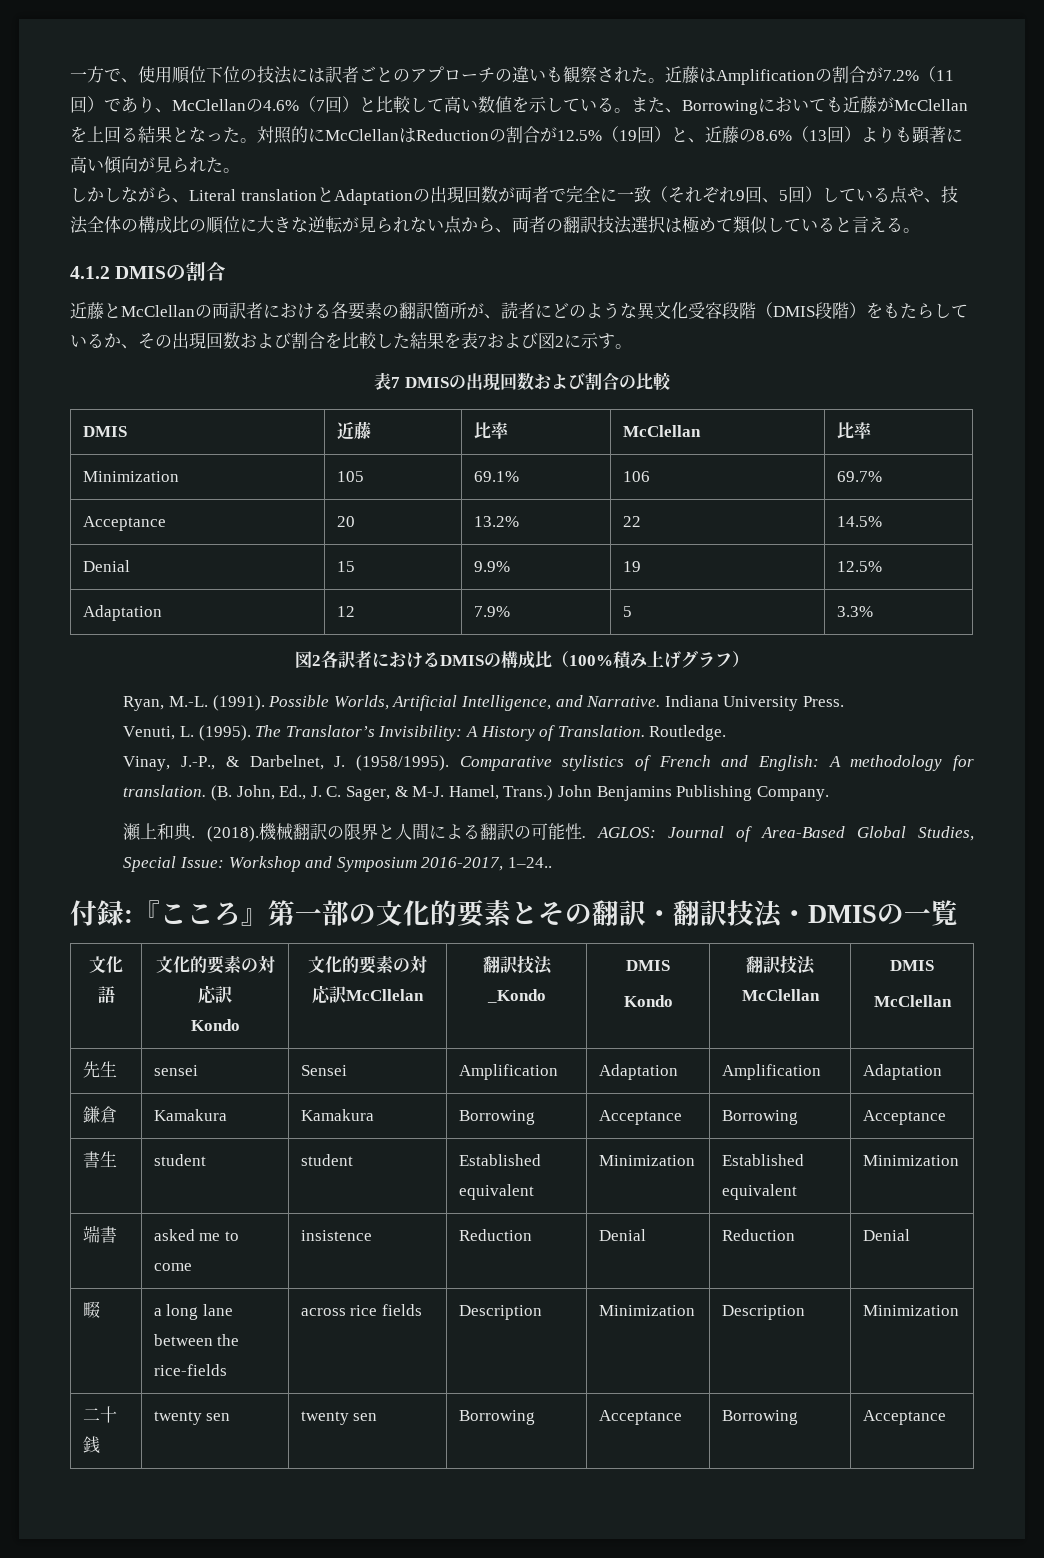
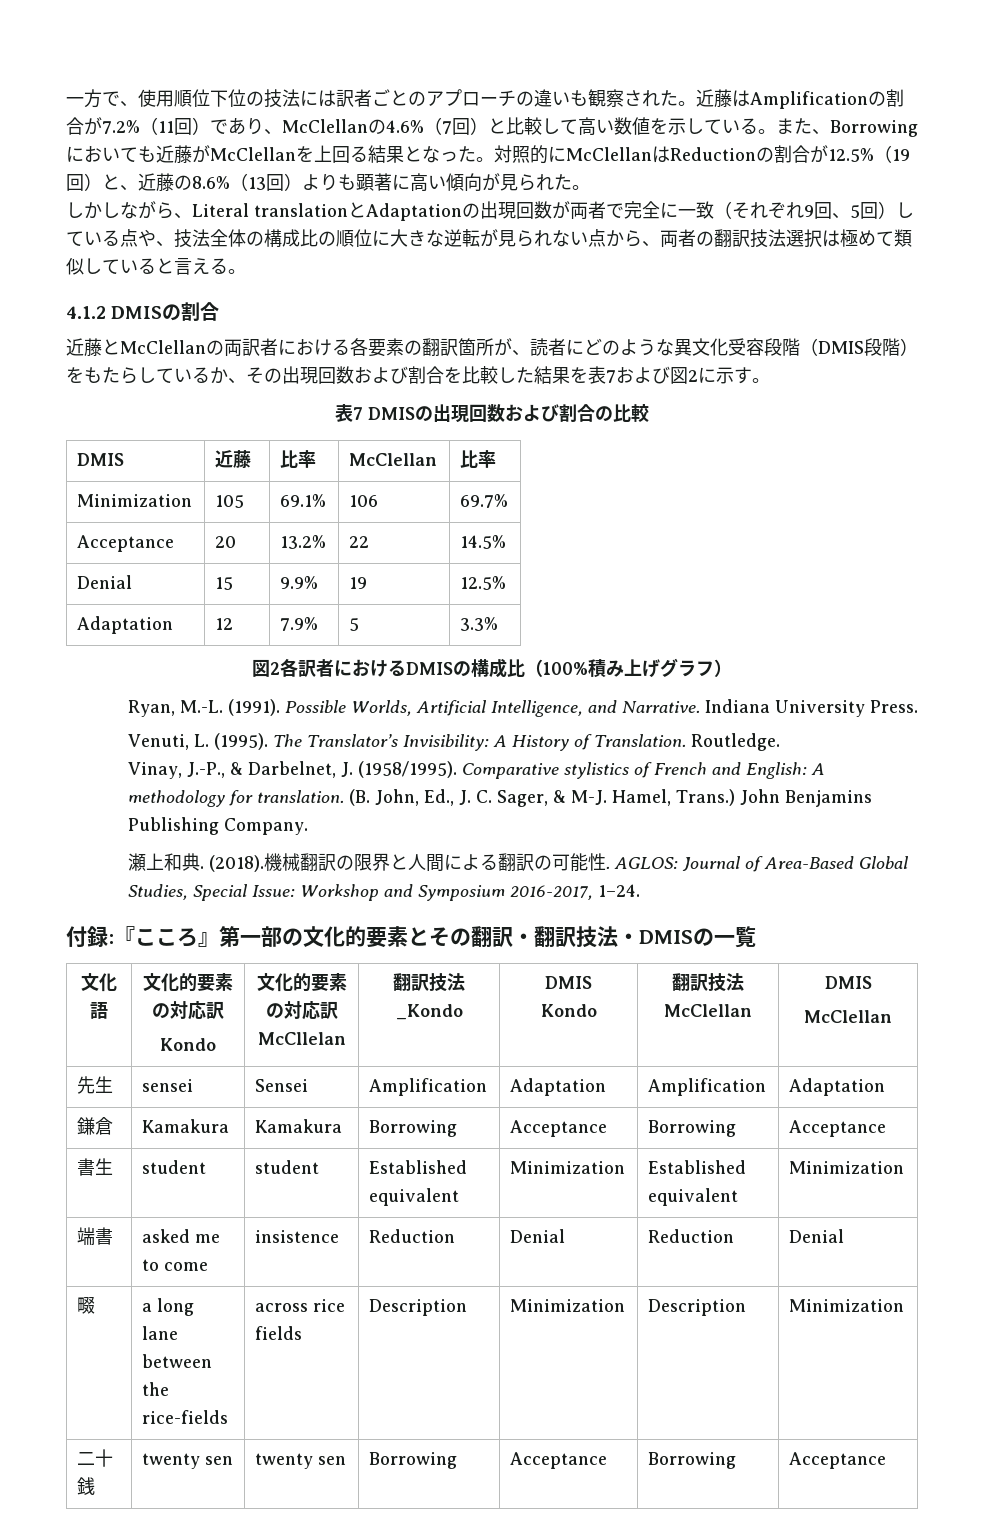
[508,857,553,868] 1–24.. -> [597,884,640,897] 1–24.

